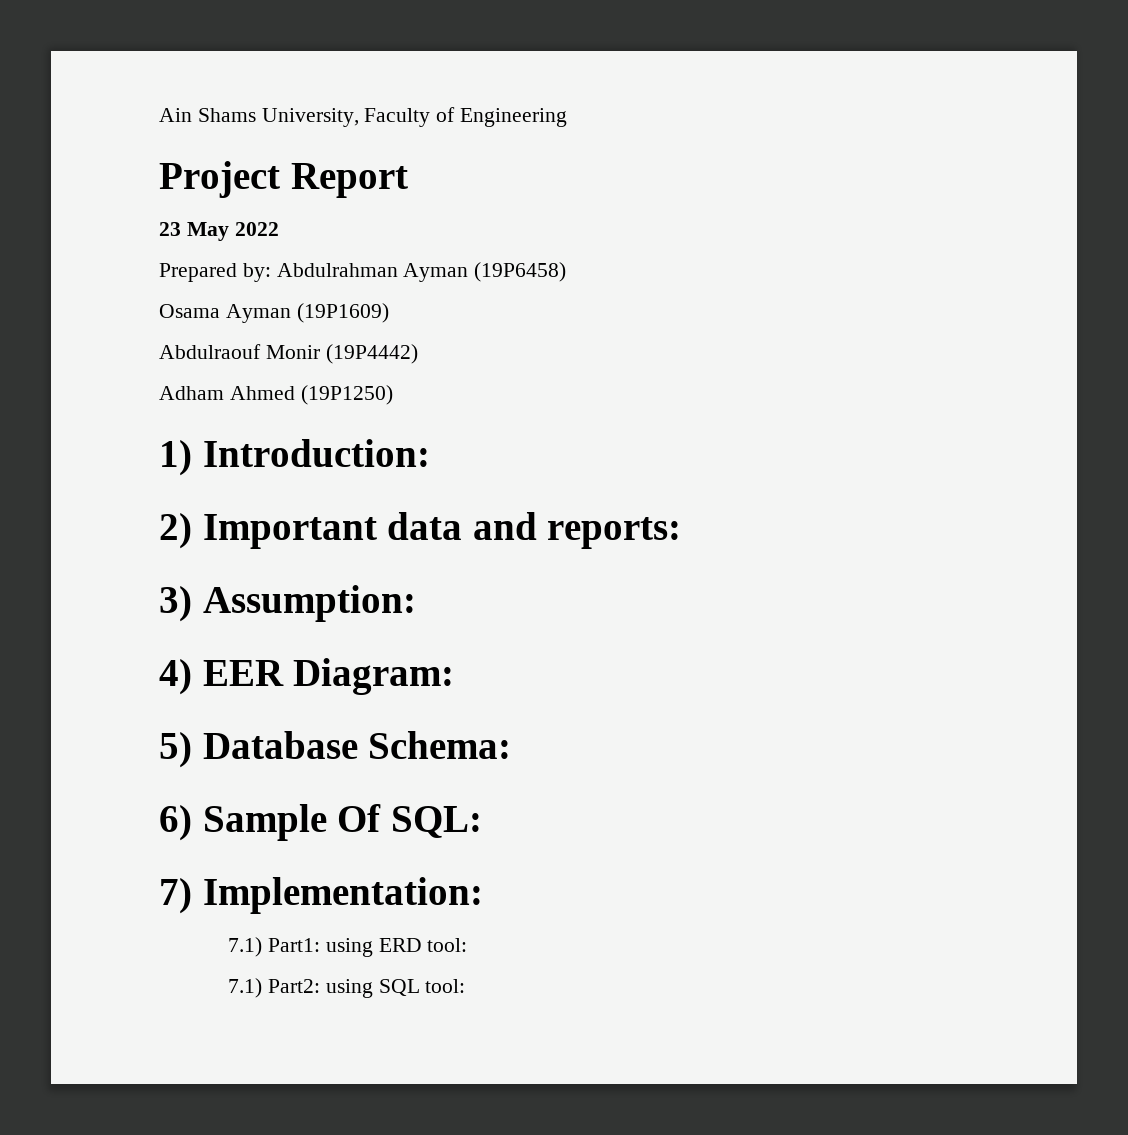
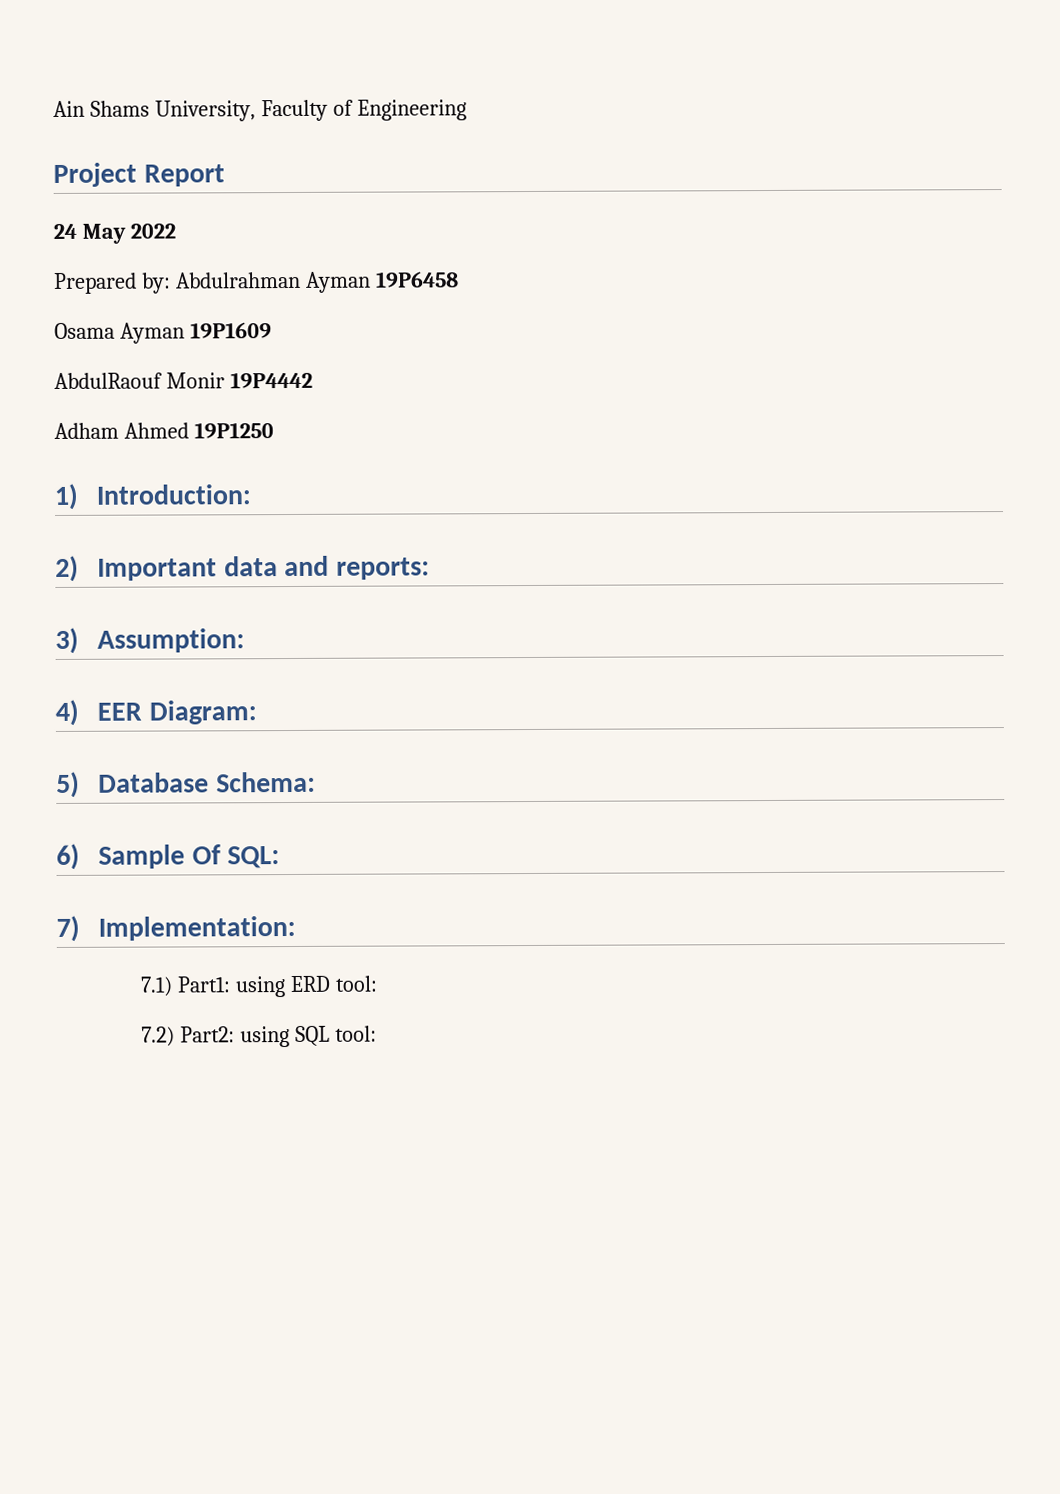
[159,222,181,236] 23 -> [53,223,77,239] 24
[474,262,567,282] (19P6458) -> [375,271,459,288] 19P6458
[296,303,389,323] [159,344,418,364] (19P1609) // Abdulraouf Monir (19P4442) -> [189,322,272,339] [54,371,313,389] 19P1609 // AbdulRaouf Monir 19P4442
[300,385,393,405] (19P1250) -> [193,422,274,439] 19P1250
[228,978,263,998] 7.1) -> [141,1026,176,1047] 7.2)

